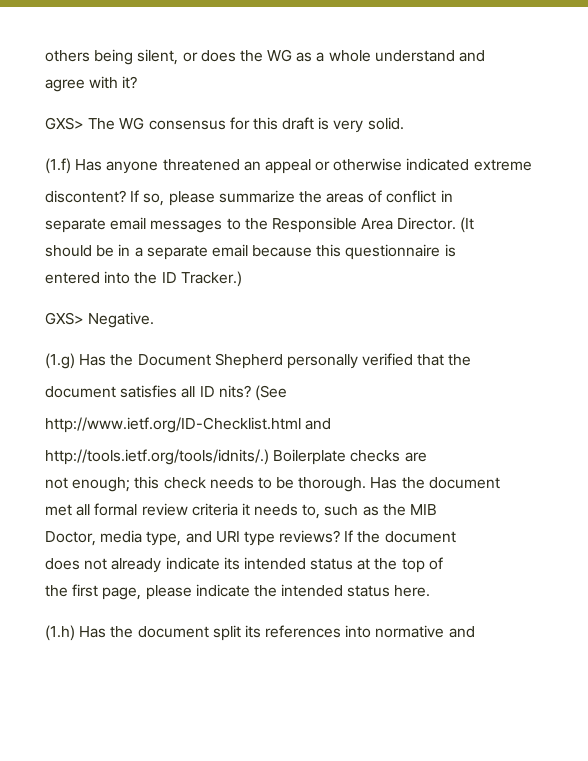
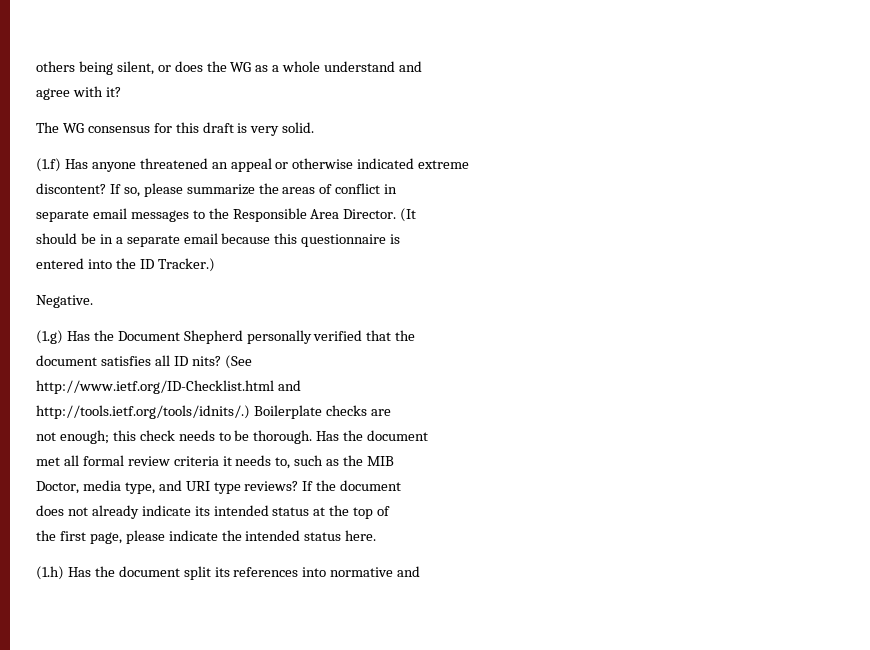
[45,117,84,130] GXS> -> (121, 92) none
[45,312,84,325] GXS> -> (215, 265) none

